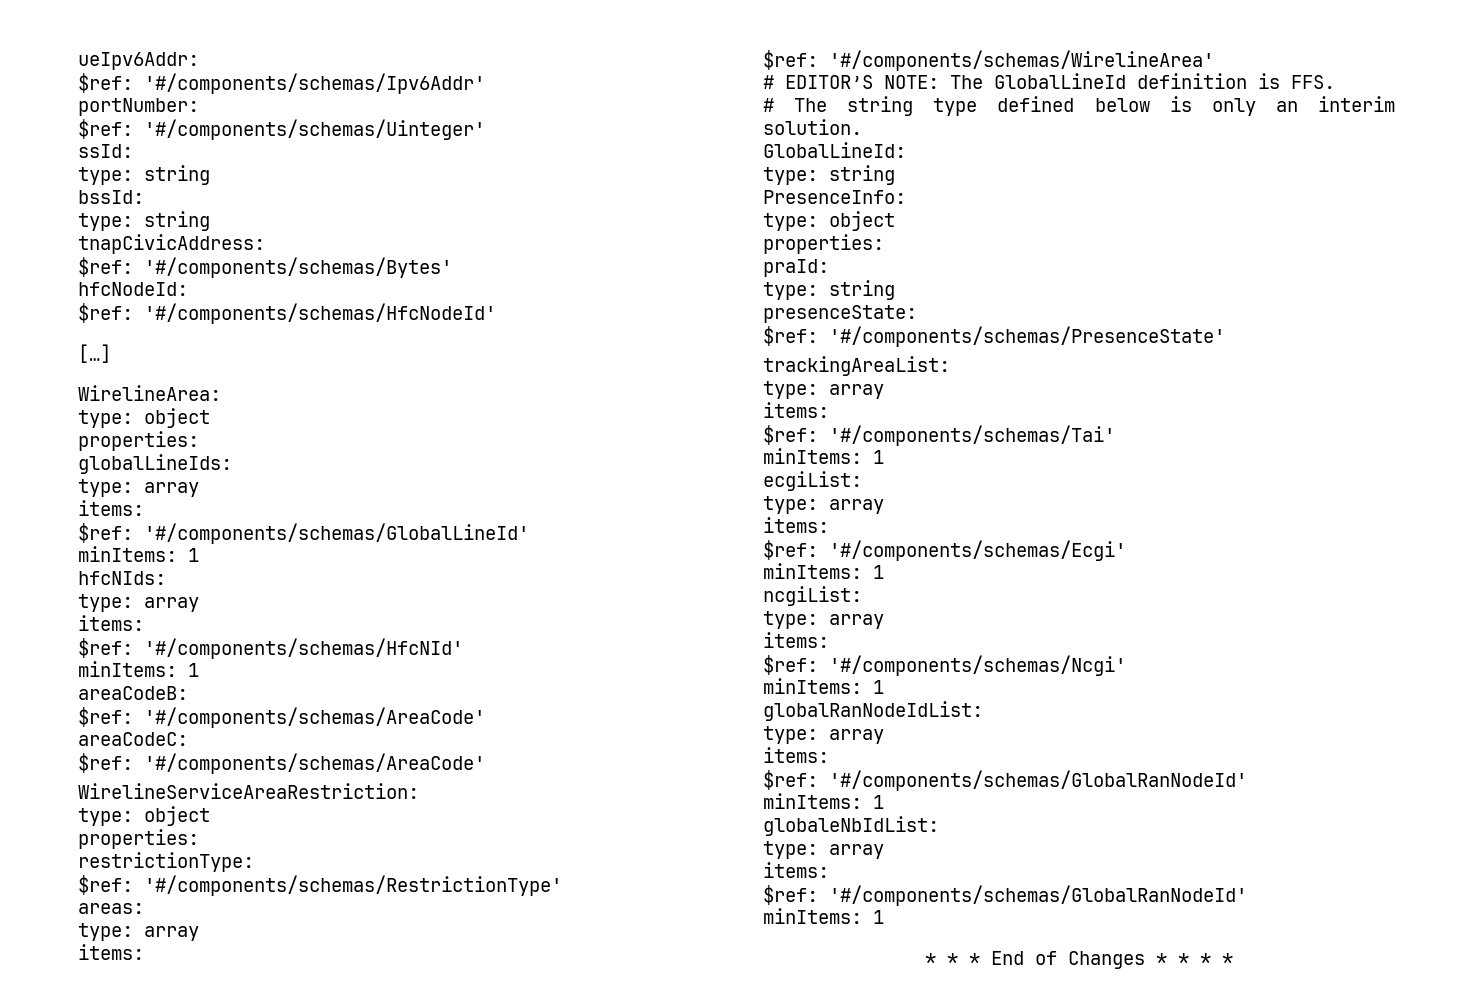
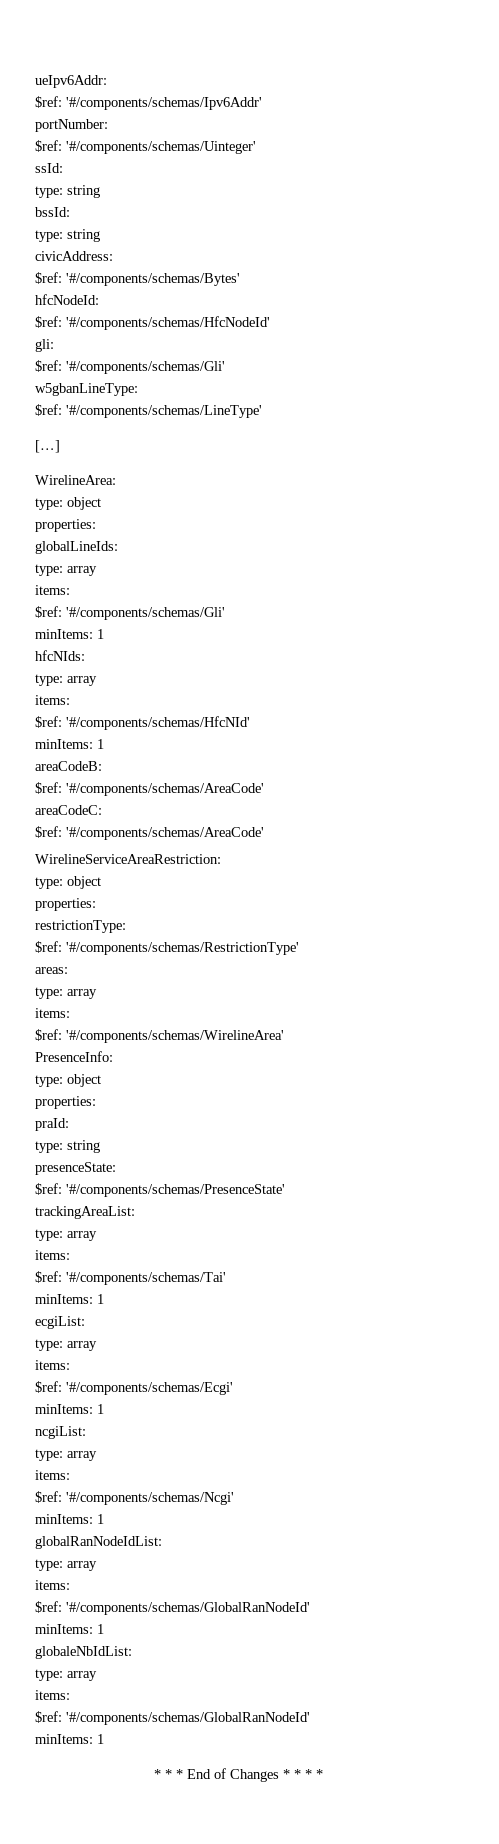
[78,234,265,254] tnapCivicAddress: -> [35,251,113,261] civicAddress:
(496, 313) none -> [35,339,54,352] [35,360,225,374] [35,383,138,396] [35,404,262,418] // gli: // $ref: '#/components/schemas/Gli' // w5gbanLineType: // $ref: '#/components/schemas/LineType'
[144,523,529,544] '#/components/schemas/GlobalLineId' -> [66,607,225,620] '#/components/schemas/Gli'
[763,73,1335,89] [763,96,1395,116] [763,119,862,135] [763,142,906,158] [763,165,895,185] // # EDITOR’S NOTE: The GlobalLineId definition is FFS. // # The string type defined below is only an interim solution. // GlobalLineId: // type: string -> (284, 1036) none

